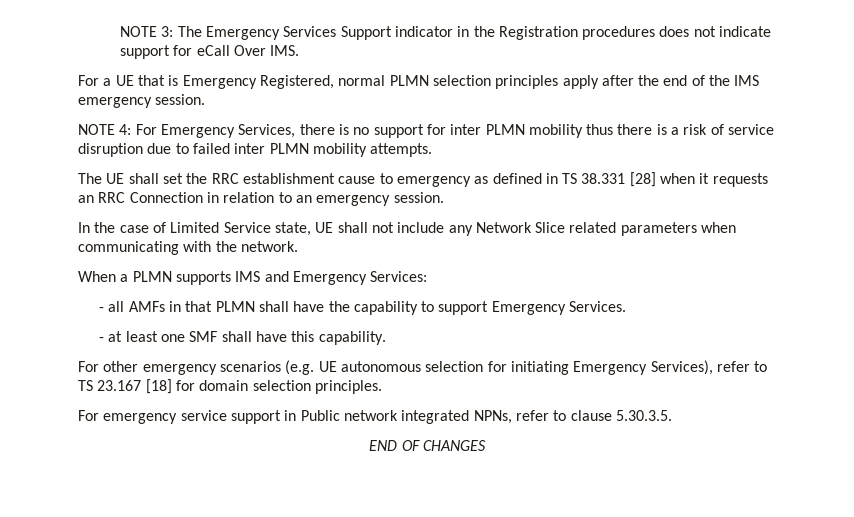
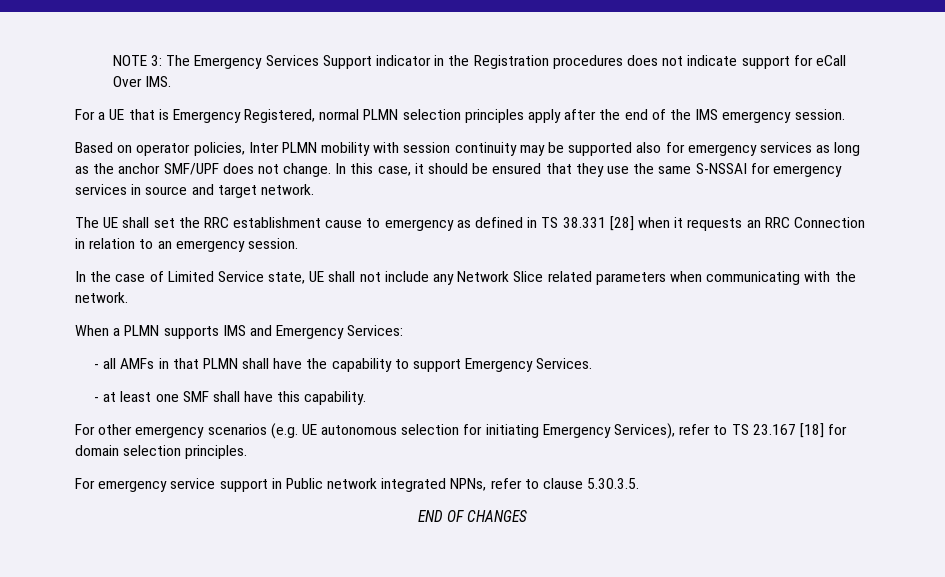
[78,124,775,138] [78,143,433,157] NOTE 4: For Emergency Services, there is no support for inter PLMN mobility thus there is a risk of service disruption due to failed inter PLMN mobility attempts. -> [75,142,861,156] [75,163,842,177] [75,184,314,198] Based on operator policies, Inter PLMN mobility with session continuity may be supported also for emergency services as long as the anchor SMF/UPF does not change. In this case, it should be ensured that they use the same S-NSSAI for emergency services in source and target network.

